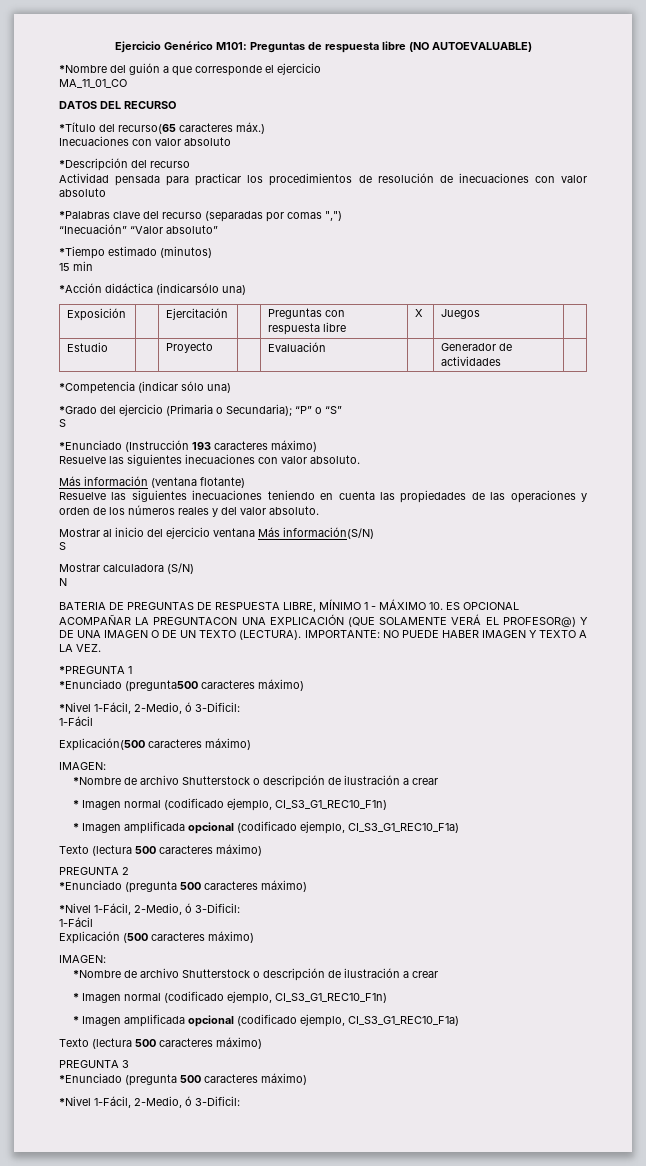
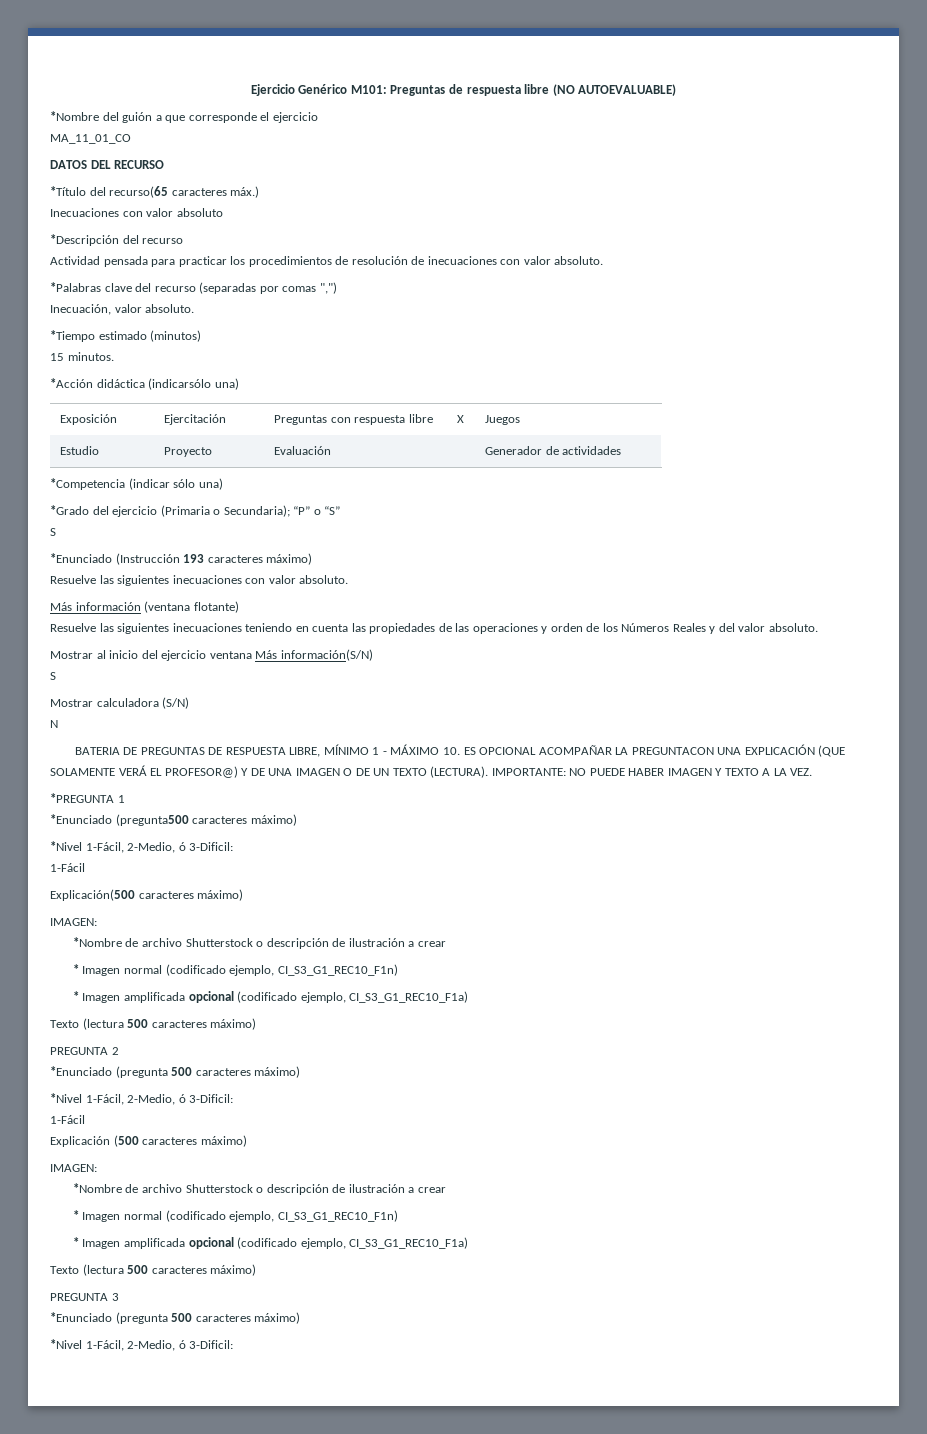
[59,188,106,197] absoluto -> [554,256,604,265] absoluto.
[59,224,218,234] “Inecuación” “Valor absoluto” -> [50,304,195,315] Inecuación, valor absoluto.
[73,261,93,271] min -> [67,352,114,361] minutos.
[128,505,209,515] números reales -> [621,623,706,632] Números Reales

